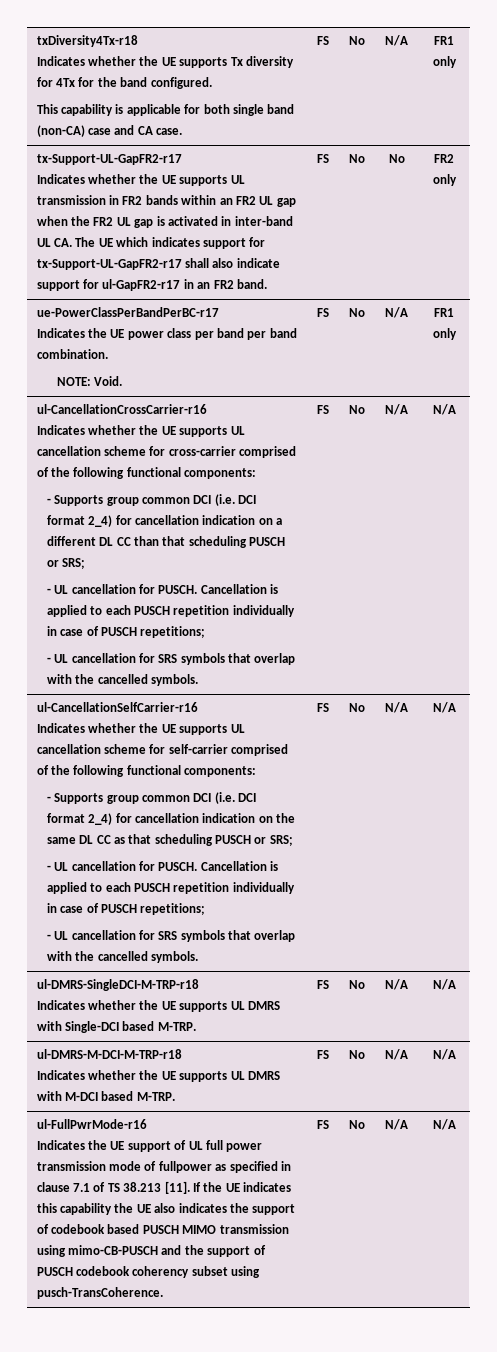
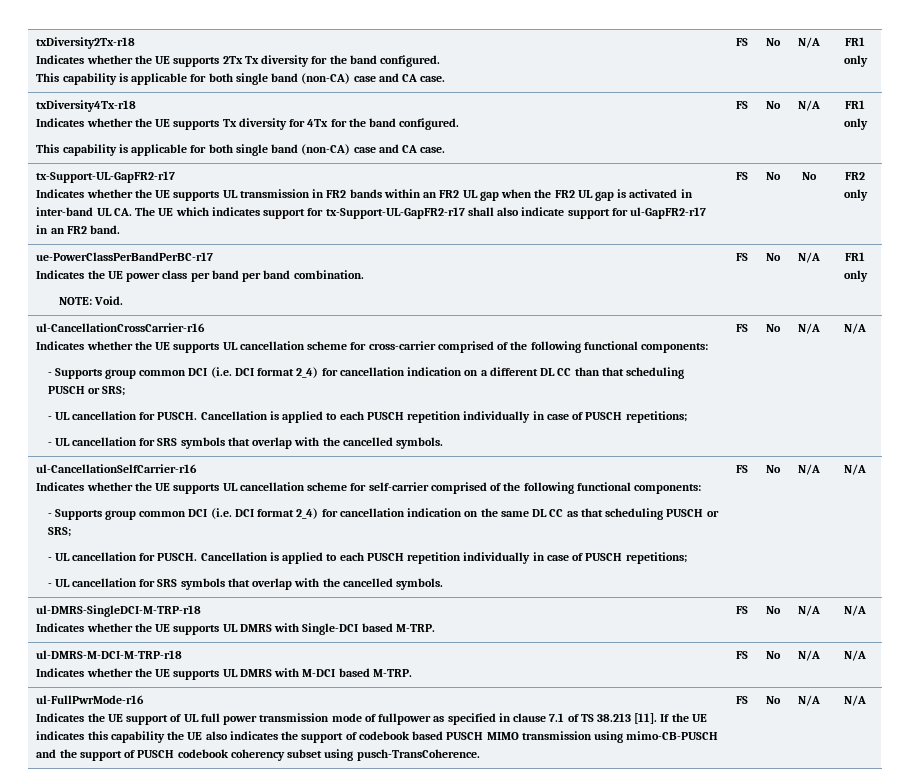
(36, 41) none -> [36,37,136,49] [36,55,441,67] [36,73,446,85] [736,38,748,46] [765,38,781,46] [797,37,820,48] [845,37,865,46] [843,55,868,67] txDiversity2Tx-r18 // Indicates whether the UE supports 2Tx Tx diversity for the band configured. // This capability is applicable for both single band (non-CA) case and CA case. | FS | No | N/A | FR1 only //

